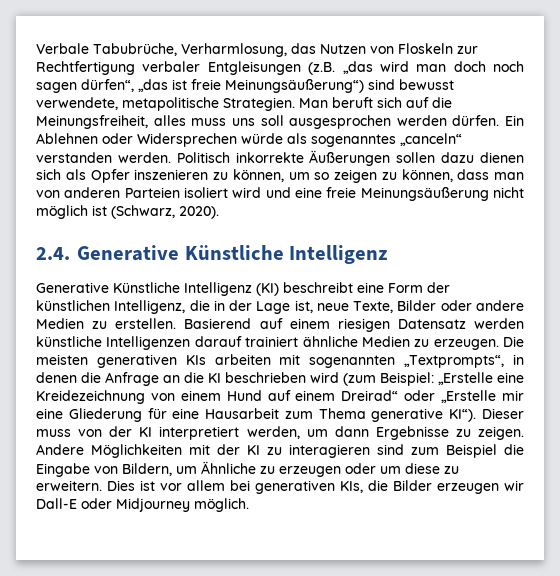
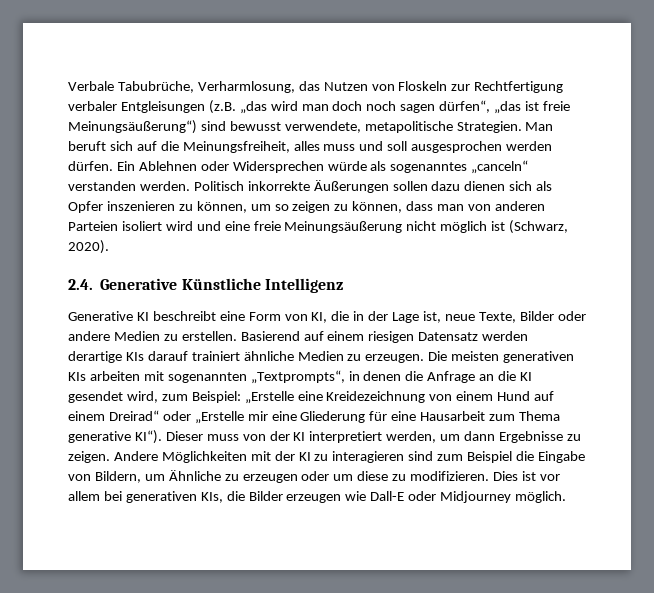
[231,118,255,126] uns -> [359,141,384,151] und
[113,282,450,296] [36,300,186,314] Künstliche Intelligenz (KI) beschreibt eine Form der künstlichen Intelligenz, -> [136,311,328,323] KI beschreibt eine Form von KI,
[36,336,191,350] künstliche Intelligenzen -> [68,351,144,363] derartige KIs
[225,372,376,386] beschrieben wird (zum -> [68,391,188,403] gesendet wird, zum
[36,480,102,491] erweitern. -> [410,471,490,481] modifizieren.
[504,480,524,491] wir -> [345,491,367,501] wie

